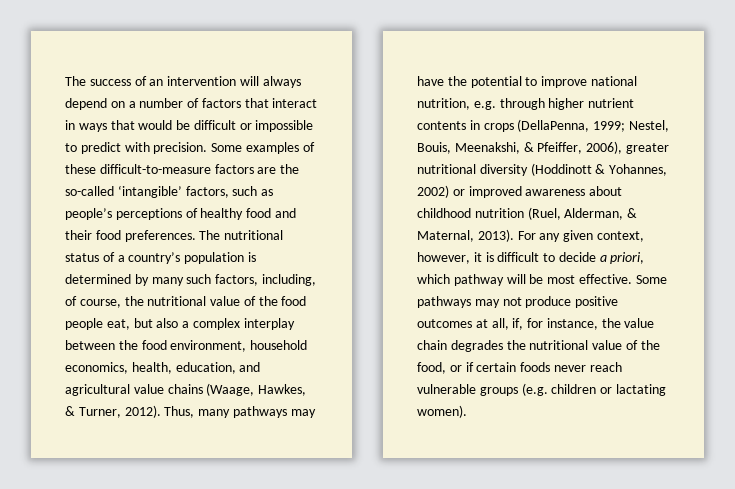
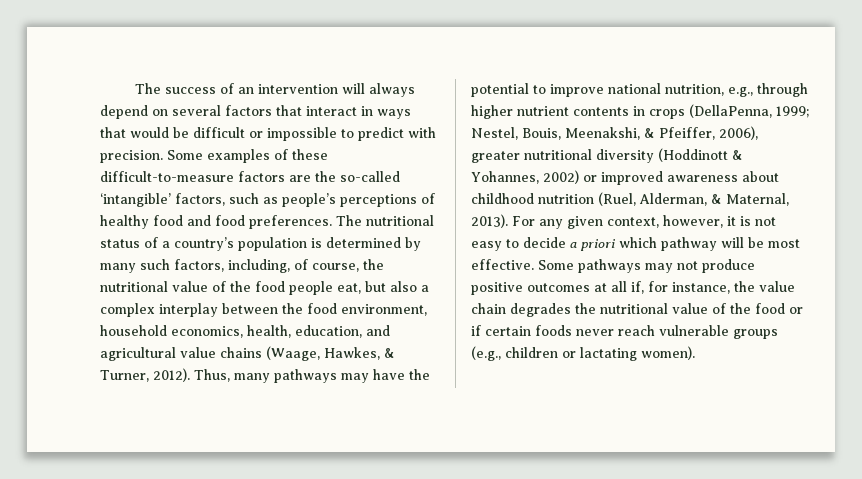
[128,98,200,108] a number of -> [172,105,221,116] several
[65,230,92,240] their -> (211, 220) none
[473,101,496,110] e.g. -> [728,87,753,97] e.g.,
[497,252,540,262] difficult -> [755,217,776,226] [471,241,502,251] not easy
[610,252,645,264] priori, -> [580,239,615,251] priori
[491,318,509,330] all, -> [611,281,627,292] all
[417,362,446,374] food, -> [755,303,785,314] food
[521,383,548,396] (e.g. -> [471,346,501,361] (e.g.,

